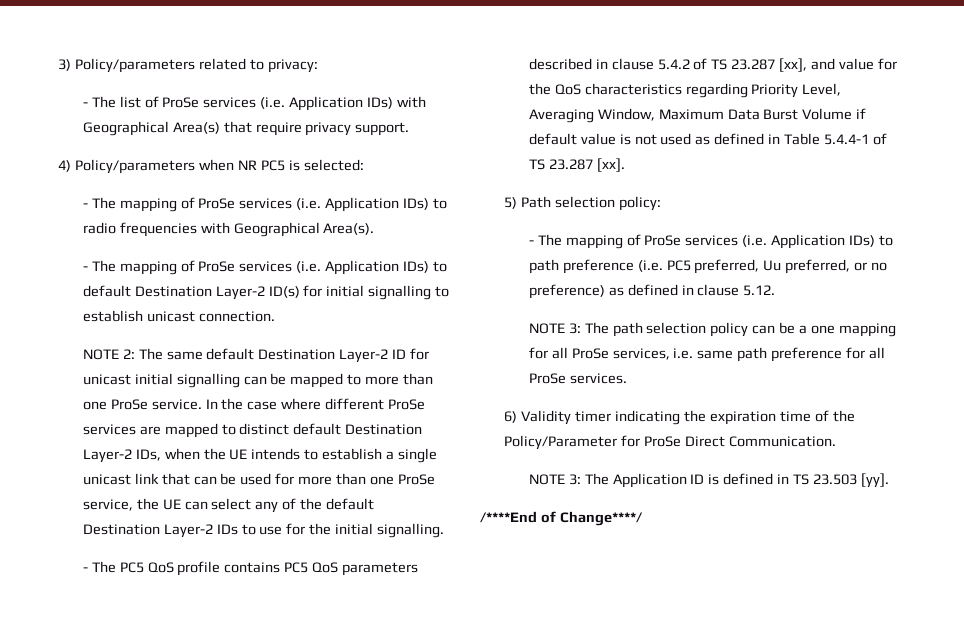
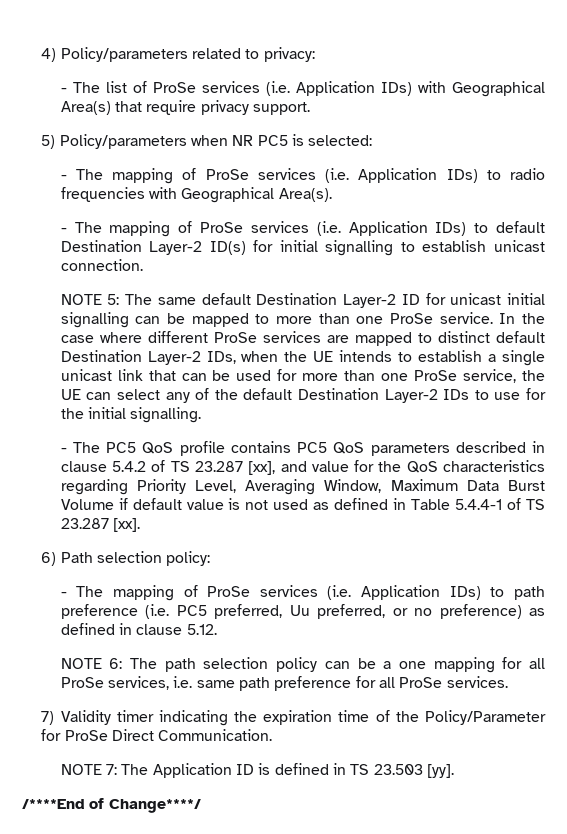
[58,59,72,71] 3) -> [41,48,57,62] 4)
[58,160,72,172] 4) -> [41,135,56,149] 5)
[122,349,135,359] 2: -> [107,294,120,305] 5:
[504,197,518,209] 5) -> [41,552,57,566] 6)
[568,323,581,334] 3: -> [109,658,123,669] 6:
[504,411,518,423] 6) -> [41,711,55,725] 7)
[568,474,581,485] 3: -> [106,764,118,775] 7:

